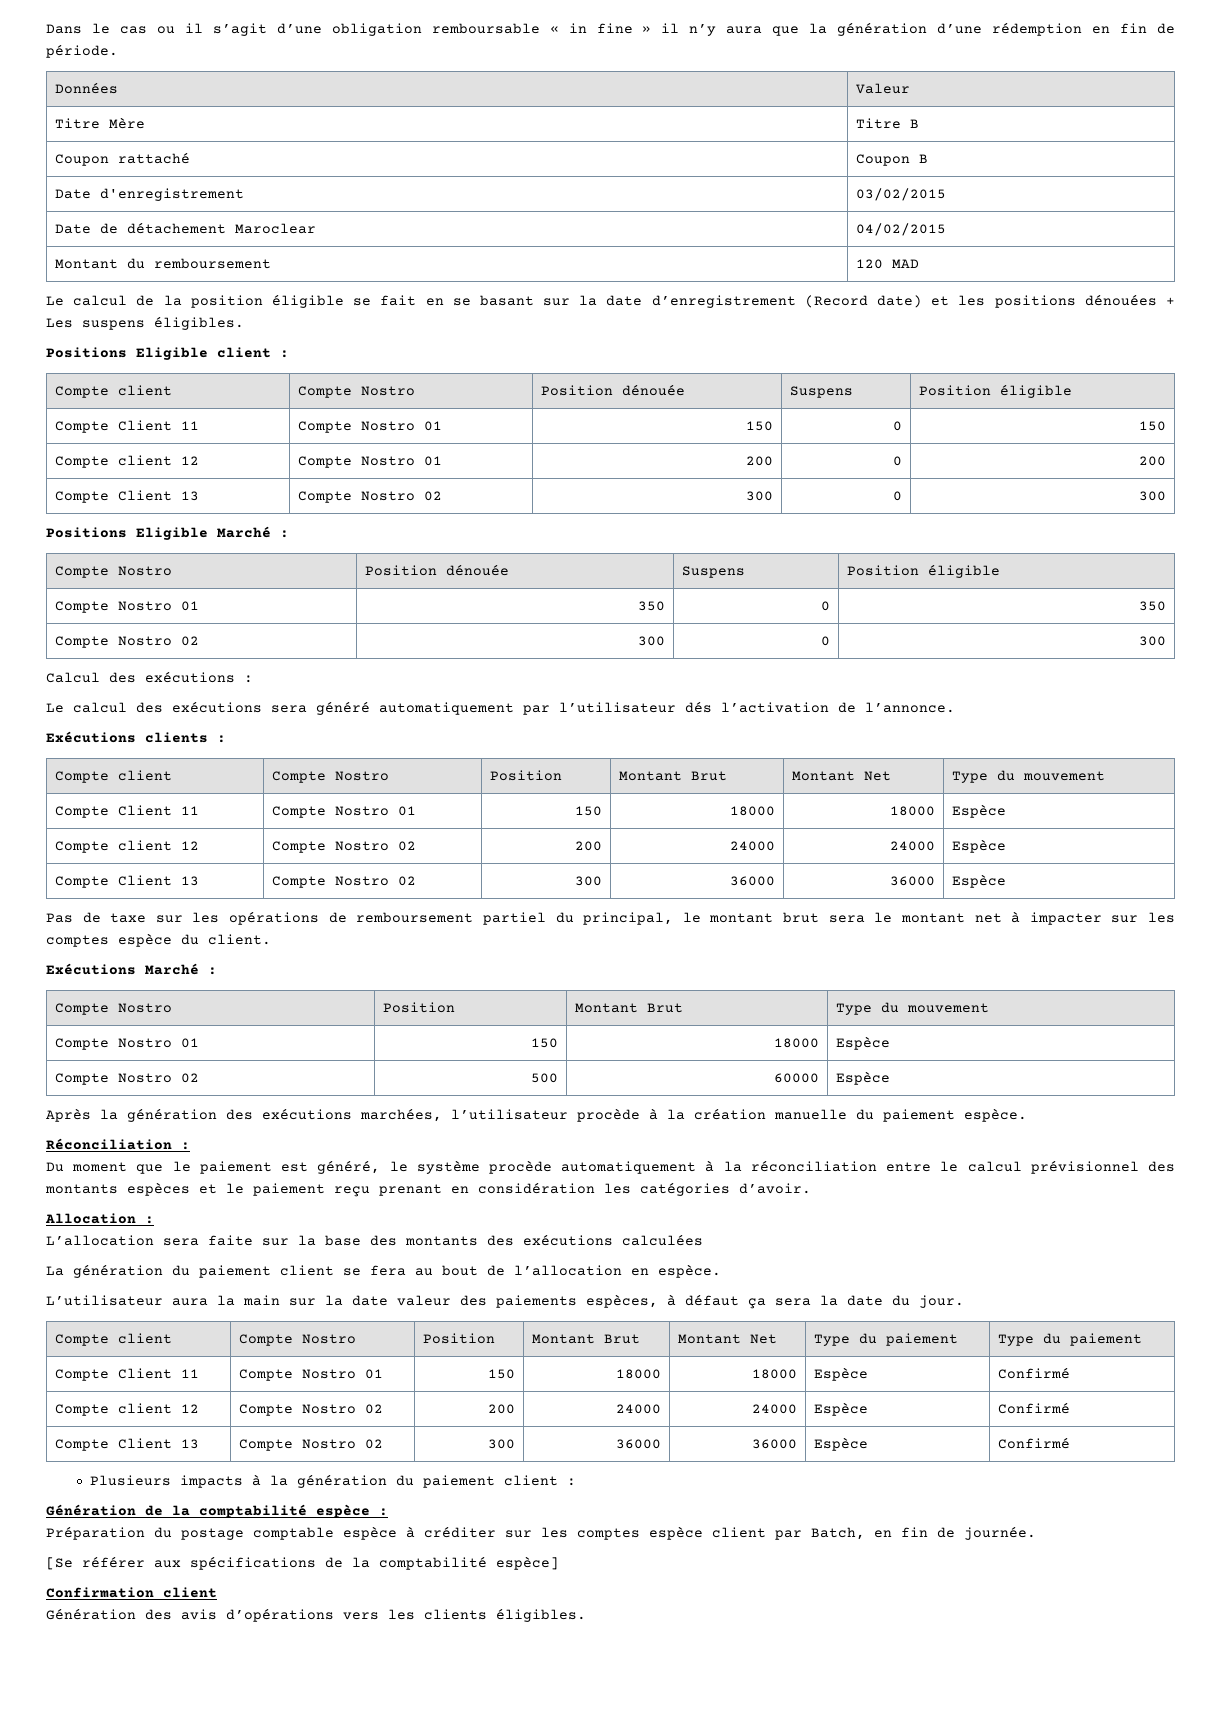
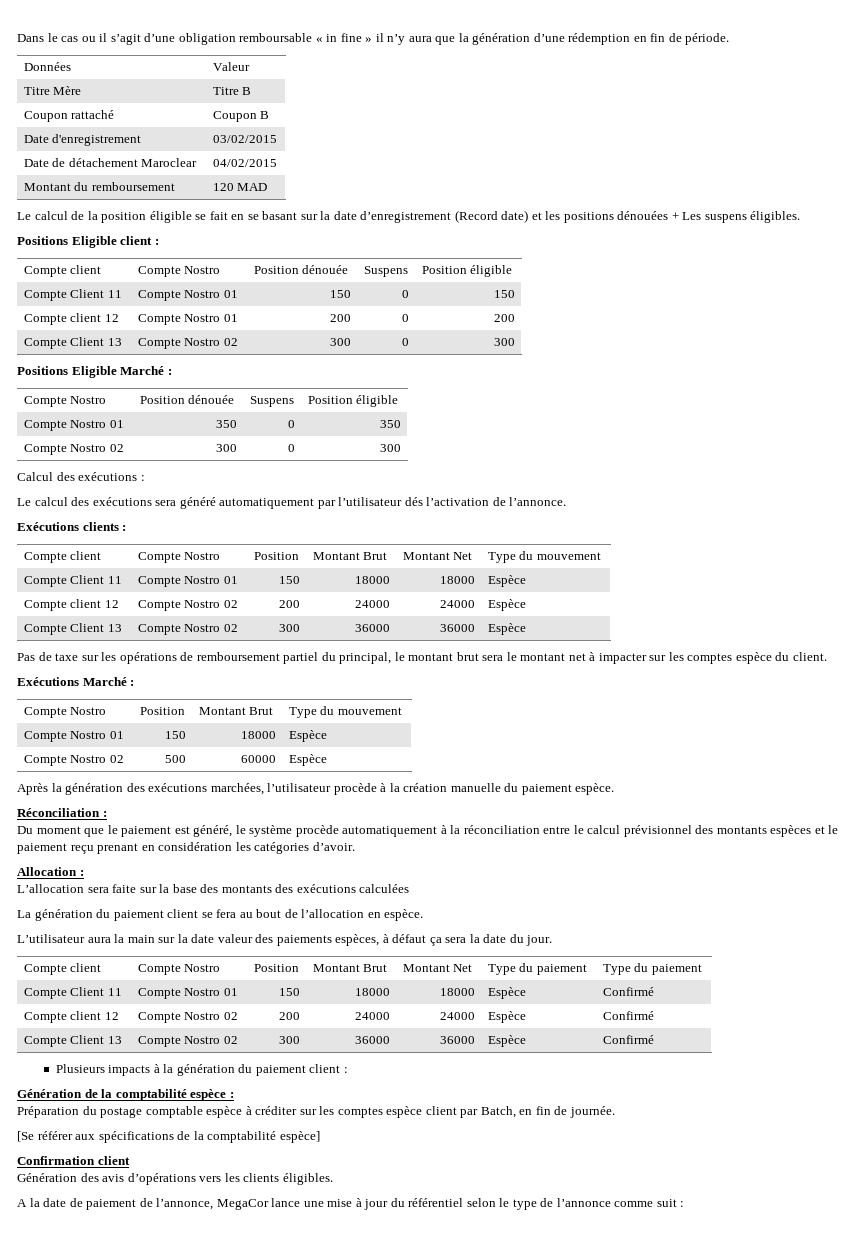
(586, 1615) none -> [17,1198,685,1210] // A la date de paiement de l’annonce, MegaCor lance une mise à jour du référentiel selon le type de l’annonce comme suit :

